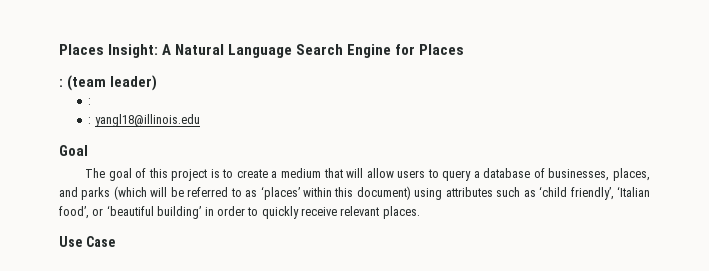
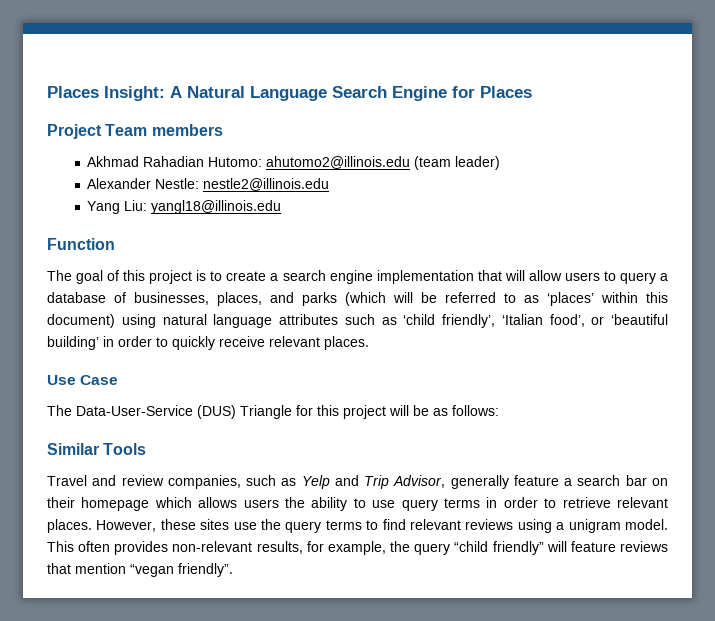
[59,75,157,91] [88,98,92,105] [88,117,92,124] : (team leader) // : // : -> [47,124,223,139] [87,156,501,170] [87,178,330,191] [87,200,148,214] Project Team members // Akhmad Rahadian Hutomo: ahutomo2@illinois.edu (team leader) // Alexander Nestle: nestle2@illinois.edu // Yang Liu:
[59,145,88,156] Goal -> [47,238,115,250] Function
[280,168,321,178] medium -> [282,270,474,284] search engine implementation
(443, 194) none -> [162,314,273,328] natural language
(115, 241) none -> [47,405,499,419] [47,443,147,455] [47,475,668,489] [47,497,668,511] [47,519,668,533] [47,541,668,555] [47,563,233,577] // The Data-User-Service (DUS) Triangle for this project will be as follows: // Similar Tools // Travel and review companies, such as Yelp and Trip Advisor, generally feature a search bar on their homepage which allows users the ability to use query terms in order to retrieve relevant places. However, these sites use the query terms to find relevant reviews using a unigram model. This often provides non-relevant results, for example, the query “child friendly” will feature reviews that mention “vegan friendly”.

